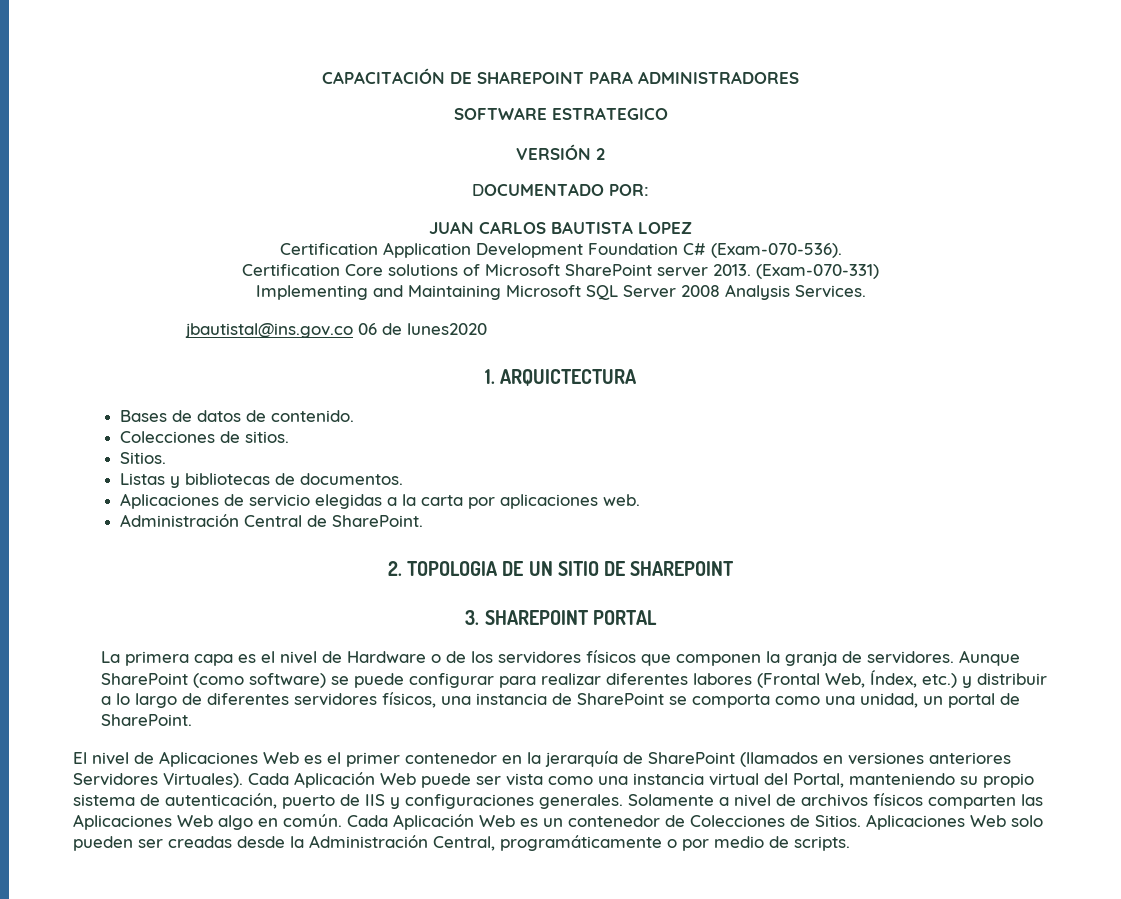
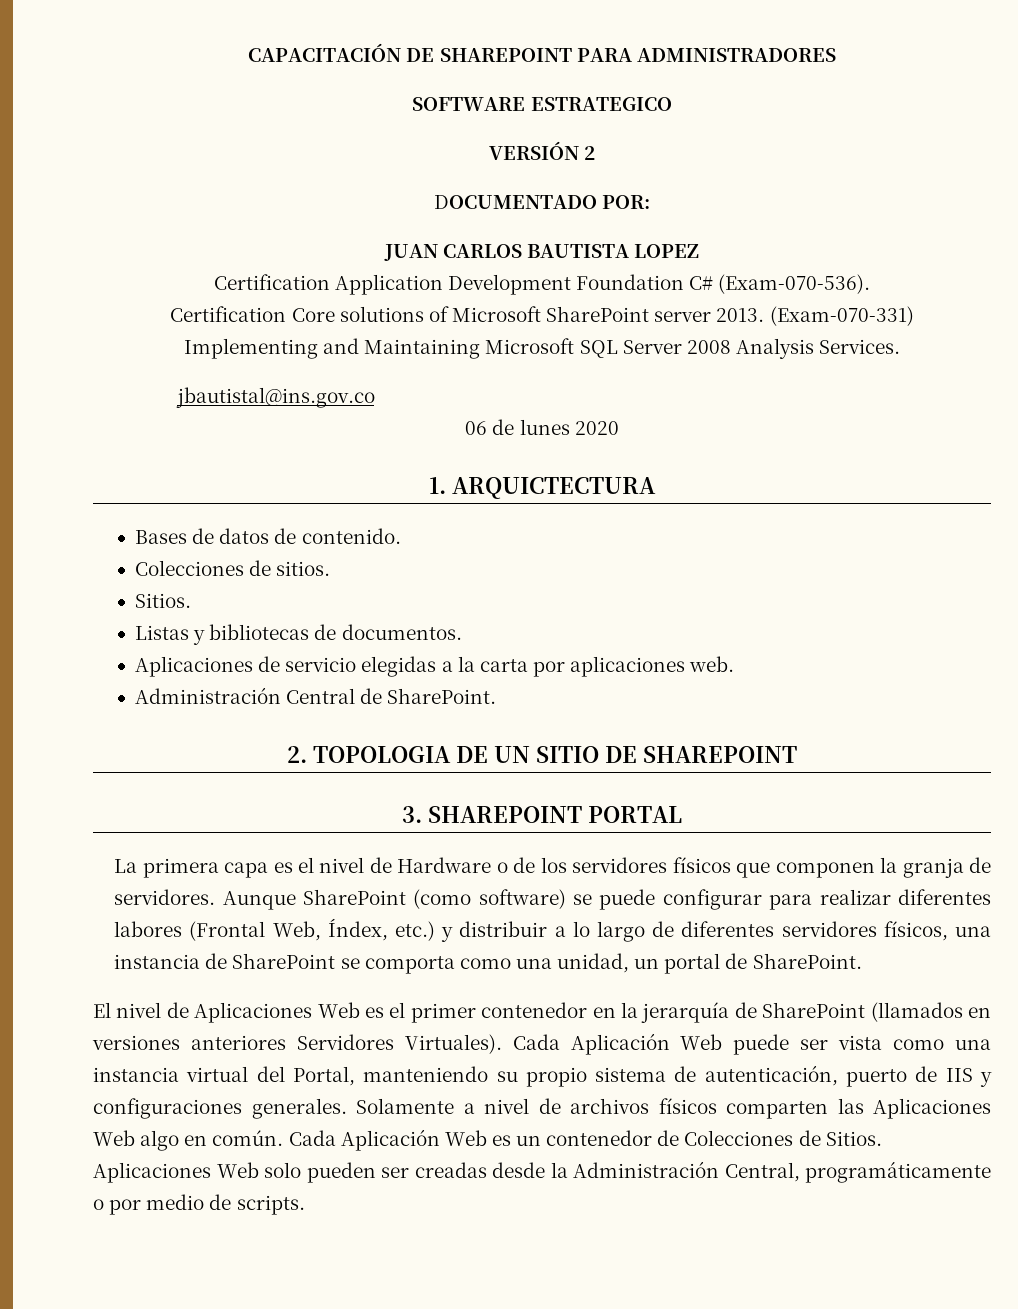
(354, 330) none -> (375, 397) //
[407,323,488,335] lunes2020 -> [519,419,619,435] lunes 2020

